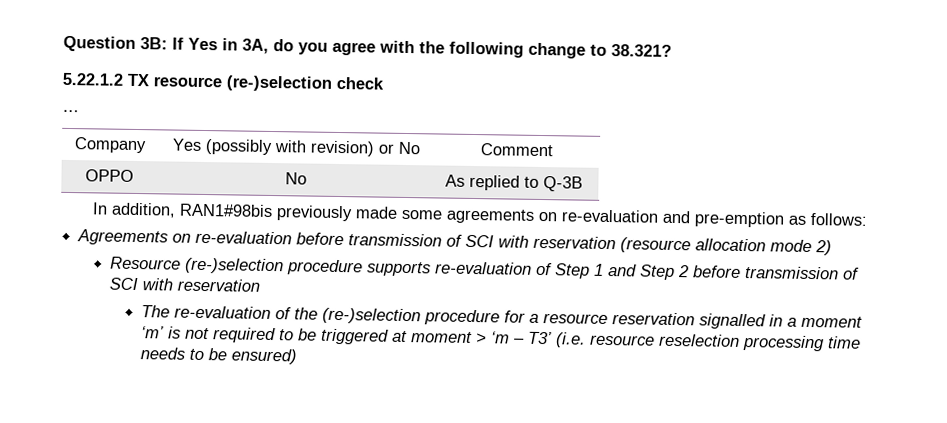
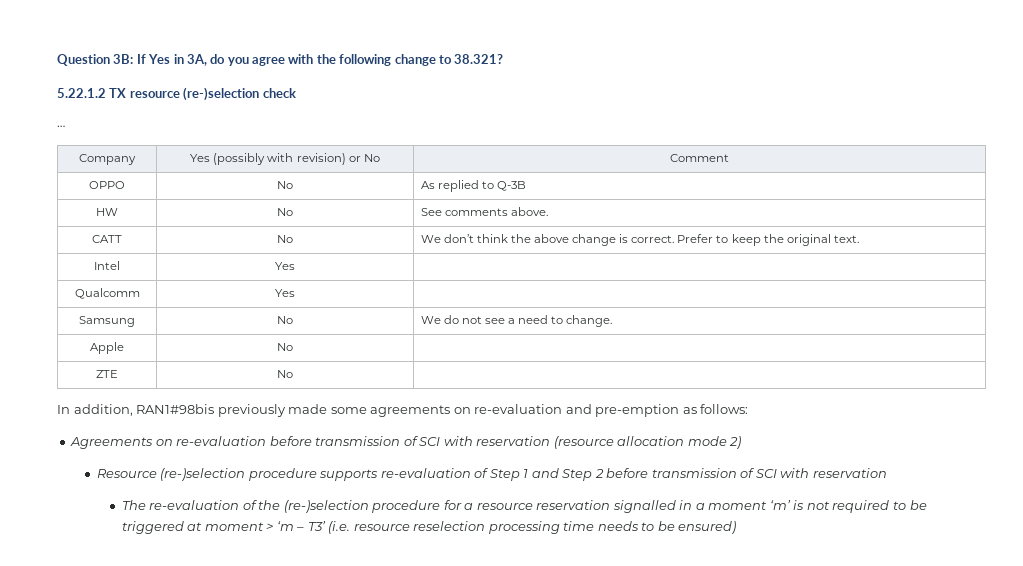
(584, 184) none -> [96,208,118,216] [277,208,293,216] [420,207,548,216] [92,235,122,243] [277,235,293,243] [420,234,859,246] [94,261,120,270] [275,262,295,270] [74,288,140,299] [275,289,295,297] [79,316,135,327] [277,316,293,324] [420,315,613,327] [90,342,124,354] [277,343,293,351] [96,370,118,378] [277,370,293,378] // HW | No | See comments above. // CATT | No | We don’t think the above change is correct. Prefer to keep the original text. // Intel | Yes | // Qualcomm | Yes | // Samsung | No | We do not see a need to change. // Apple | No | // ZTE | No |

